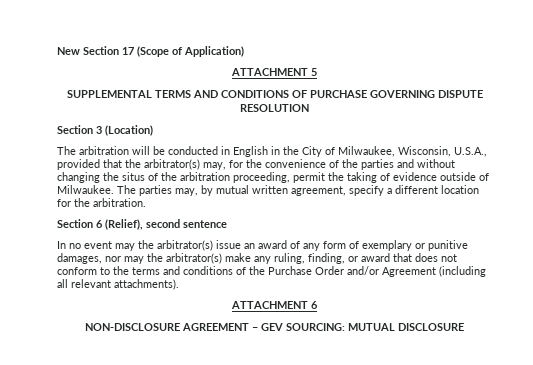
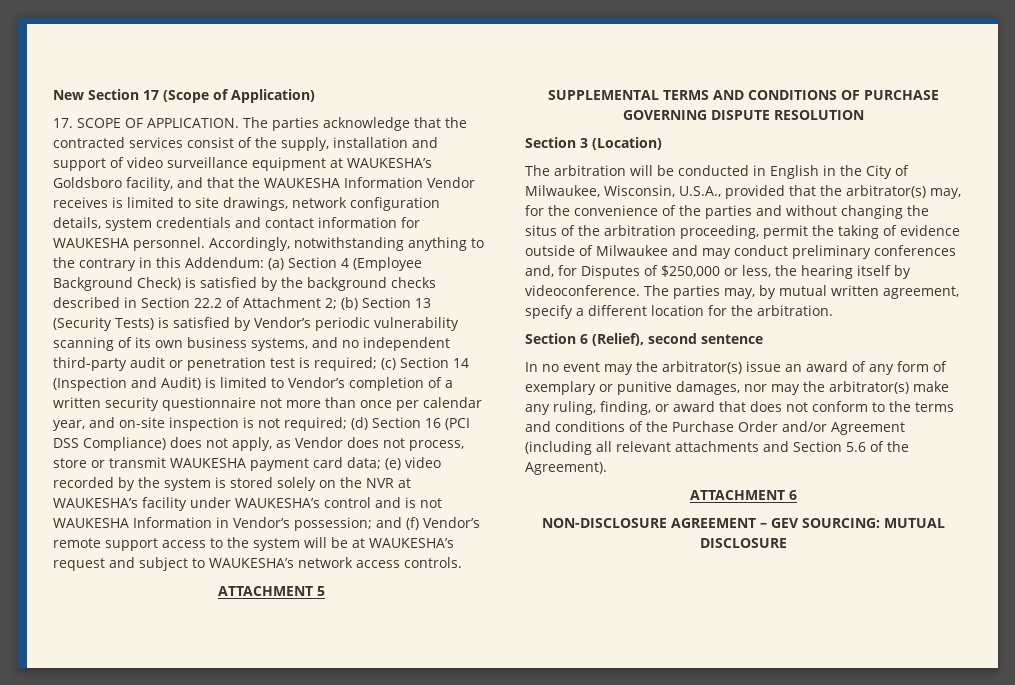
(244, 51) none -> [53,117,467,131] [53,137,438,151] [53,157,432,171] [53,177,475,191] [53,197,440,211] [53,217,420,231] [53,237,484,251] [53,257,422,271] [53,277,436,291] [53,297,431,310] [53,317,459,331] [53,337,450,351] [53,357,469,371] [53,377,453,391] [53,397,482,411] [53,417,470,431] [53,437,464,451] [53,457,441,471] [53,477,411,491] [53,497,442,511] [53,517,480,531] [53,537,454,551] [53,557,462,571] // 17. SCOPE OF APPLICATION. The parties acknowledge that the contracted services consist of the supply, installation and support of video surveillance equipment at WAUKESHA’s Goldsboro facility, and that the WAUKESHA Information Vendor receives is limited to site drawings, network configuration details, system credentials and contact information for WAUKESHA personnel. Accordingly, notwithstanding anything to the contrary in this Addendum: (a) Section 4 (Employee Background Check) is satisfied by the background checks described in Section 22.2 of Attachment 2; (b) Section 13 (Security Tests) is satisfied by Vendor’s periodic vulnerability scanning of its own business systems, and no independent third-party audit or penetration test is required; (c) Section 14 (Inspection and Audit) is limited to Vendor’s completion of a written security questionnaire not more than once per calendar year, and on-site inspection is not required; (d) Section 16 (PCI DSS Compliance) does not apply, as Vendor does not process, store or transmit WAUKESHA payment card data; (e) video recorded by the system is stored solely on the NVR at WAUKESHA’s facility under WAUKESHA’s control and is not WAUKESHA Information in Vendor’s possession; and (f) Vendor’s remote support access to the system will be at WAUKESHA’s request and subject to WAUKESHA’s network access controls.
[57,185,114,194] Milwaukee. -> [596,245,956,259] [525,265,911,279] [525,285,640,296] Milwaukee and may conduct preliminary conferences and, for Disputes of $250,000 or less, the hearing itself by videoconference.
[114,279,179,290] attachments). -> [675,441,909,452] [525,462,607,475] attachments and Section 5.6 of the Agreement).

